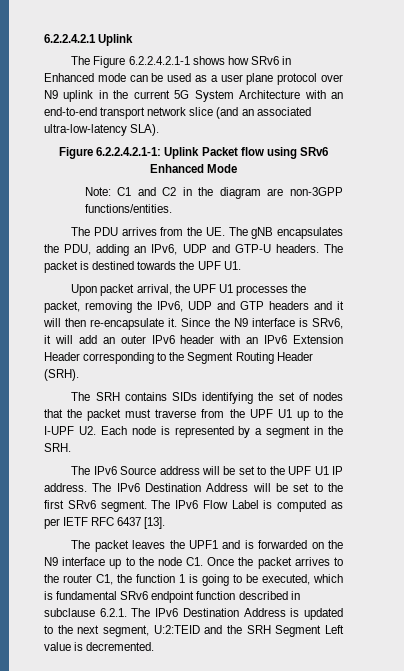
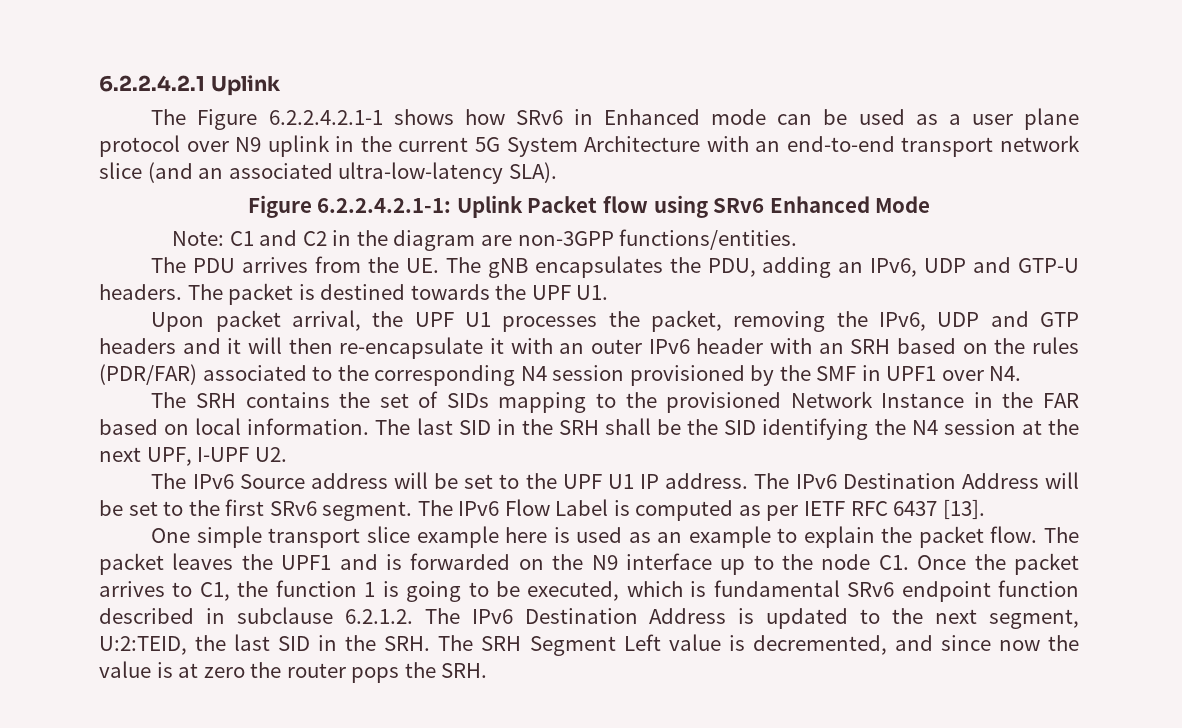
[168,318,343,329] [44,335,97,344] it. Since the N9 interface is SRv6, it will add -> [490,338,553,354] it with
[264,335,343,344] [44,352,313,364] [44,369,79,381] IPv6 Extension Header corresponding to the Segment Routing Header (SRH). -> [850,337,1079,354] [99,364,1022,386] SRH based on the rules (PDR/FAR) associated to the corresponding N4 session provisioned by the SMF in UPF1 over N4.
[171,392,254,404] SIDs identifying -> (330, 400) none
[313,392,343,401] [44,409,343,421] [44,426,343,438] [44,443,71,452] nodes that the packet must traverse from the UPF U1 up to the I-UPF U2. Each node is represented by a segment in the SRH. -> [446,391,1079,413] [99,418,1079,440] [99,447,287,466] SIDs mapping to the provisioned Network Instance in the FAR based on local information. The last SID in the SRH shall be the SID identifying the N4 session at the next UPF, I-UPF U2.
(166, 523) none -> [151,526,1038,548] One simple transport slice example here is used as an example to explain the packet flow.
[44,574,92,583] the router -> (193, 589) none
[99,608,127,617] 6.2.1. -> [344,609,413,624] 6.2.1.2.
[153,625,242,634] U:2:TEID and the -> [99,634,474,655] U:2:TEID, the last SID in the SRH. The
[86,642,155,651] decremented. -> [752,635,1080,655] [99,661,488,683] decremented, and since now the value is at zero the router pops the SRH.

